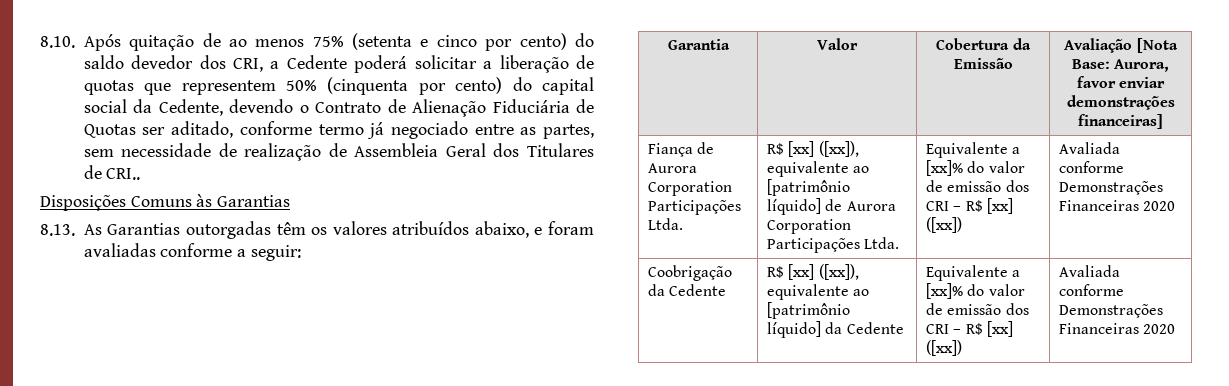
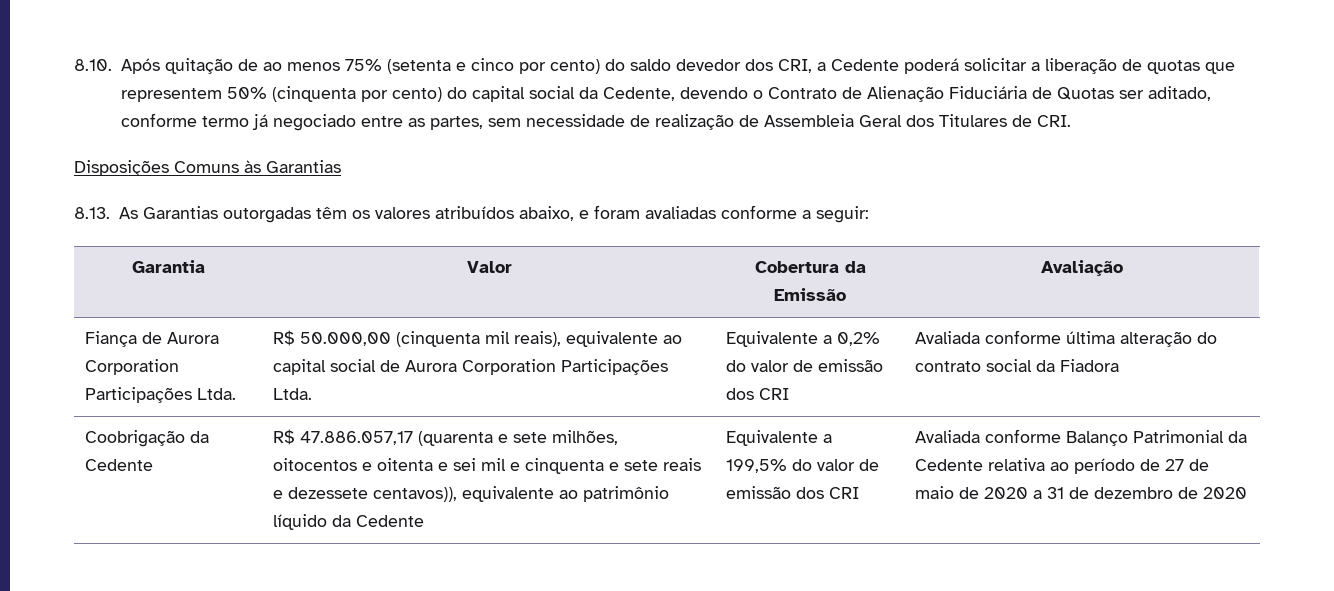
[106,168,141,180] CRI.. -> [1036,115,1071,127] CRI.
[1136,38,1178,53] [1071,59,1170,72] [1076,76,1166,88] [1066,95,1175,110] [1078,114,1163,129] [Nota Base: Aurora, favor enviar demonstrações financeiras] -> (1123, 268) none
[788,141,859,157] [767,161,870,177] [767,179,851,196] [767,198,822,215] [xx] ([xx]), equivalente ao [patrimônio líquido] -> [299,331,682,347] [272,359,376,375] 50.000,00 (cinquenta mil reais), equivalente ao capital social
[926,160,1025,176] [926,180,1029,192] [926,198,1014,214] [926,217,963,233] [1059,142,1121,154] [1059,161,1125,173] [1059,181,1164,195] [1059,200,1176,211] [648,265,733,281] [648,284,727,296] [767,264,859,280] [767,284,870,300] [767,302,851,319] [767,321,822,338] [xx]% do valor de emissão dos CRI – R$ [xx] ([xx]) | Avaliada conforme Demonstrações Financeiras 2020 // Coobrigação da Cedente | R$ [xx] ([xx]), equivalente ao [patrimônio líquido] -> [836,332,880,346] [725,359,883,372] [725,388,789,400] [914,330,1217,347] [914,359,1119,372] [84,430,209,447] [84,459,153,471] [272,429,618,446] [272,458,701,474] [272,486,669,502] [272,514,327,530] 0,2% do valor de emissão dos CRI | Avaliada conforme última alteração do contrato social da Fiadora // Coobrigação da Cedente | R$ 47.886.057,17 (quarenta e sete milhões, oitocentos e oitenta e sei mil e cinquenta e sete reais e dezessete centavos)), equivalente ao patrimônio líquido
[926,283,1025,299] [926,303,1029,315] [926,321,1014,337] [926,340,963,356] [1059,265,1121,277] [1059,284,1125,296] [1059,304,1164,318] [1059,323,1140,334] [xx]% do valor de emissão dos CRI – R$ [xx] ([xx]) | Avaliada conforme Demonstrações Financeiras -> [725,459,879,473] [725,486,859,499] [914,429,1247,446] [914,458,1209,474] [914,486,1198,499] 199,5% do valor de emissão dos CRI | Avaliada conforme Balanço Patrimonial da Cedente relativa ao período de 27 de maio de 2020 a 31 de dezembro de

